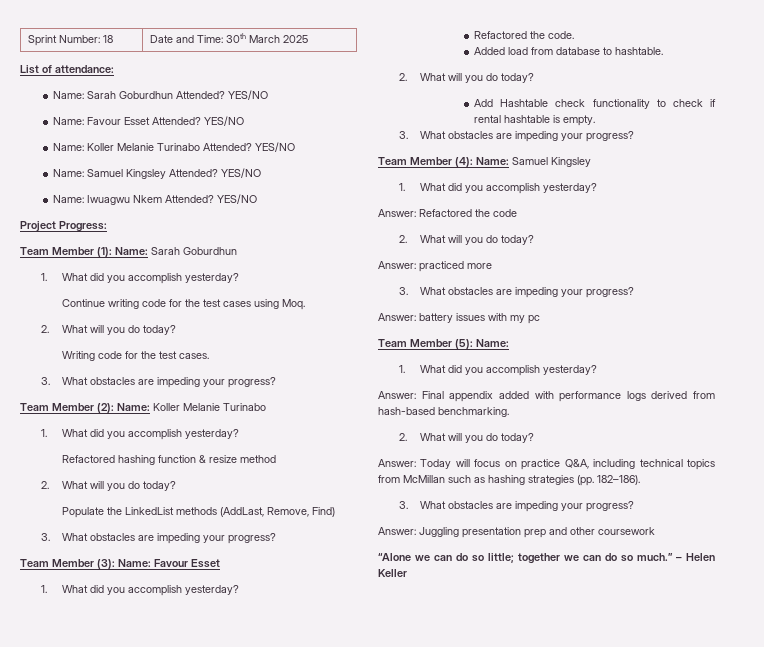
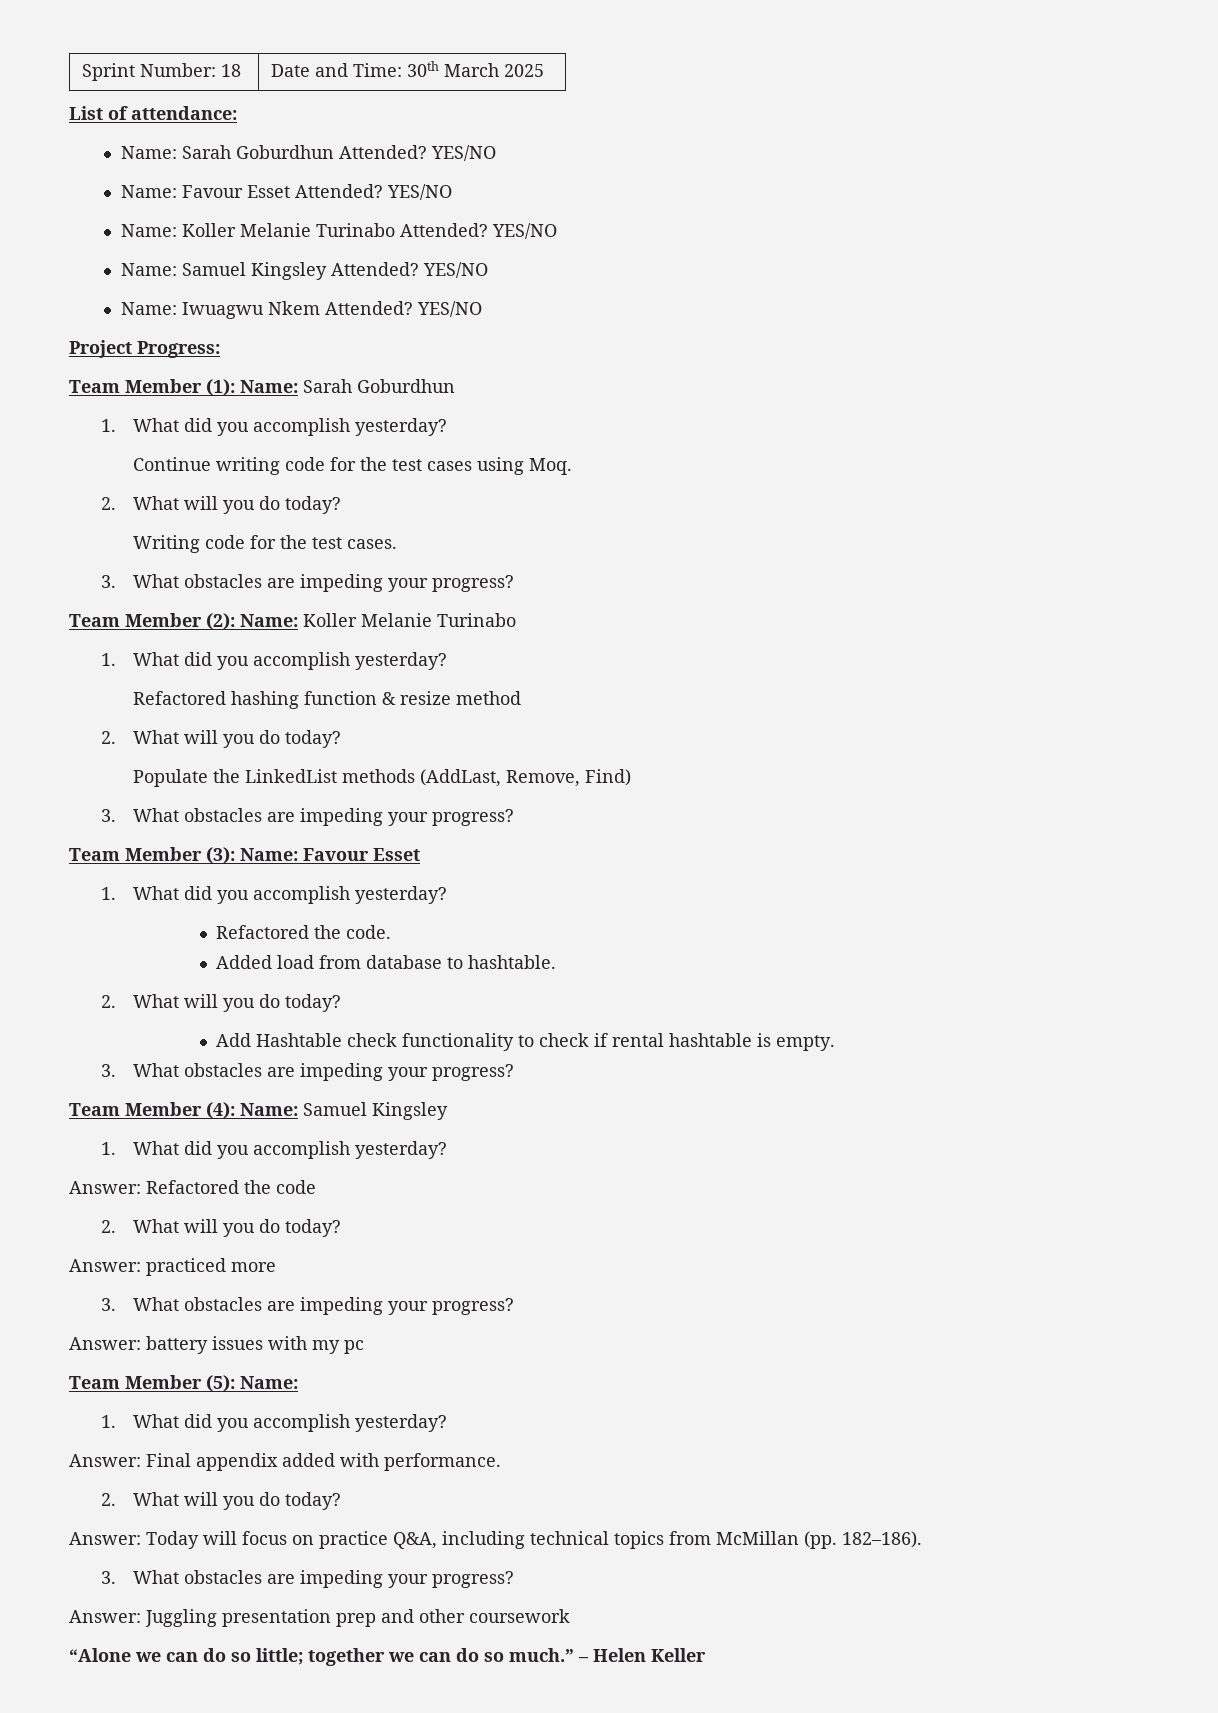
[559,391,715,402] [378,407,509,417] performance logs derived from hash-based benchmarking. -> [384,1453,501,1471] performance.
[448,475,574,485] such as hashing strategies -> (799, 1538) none

